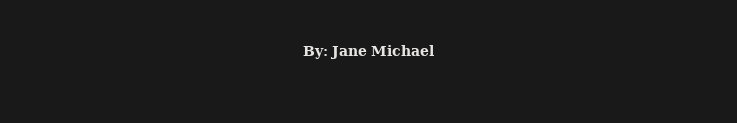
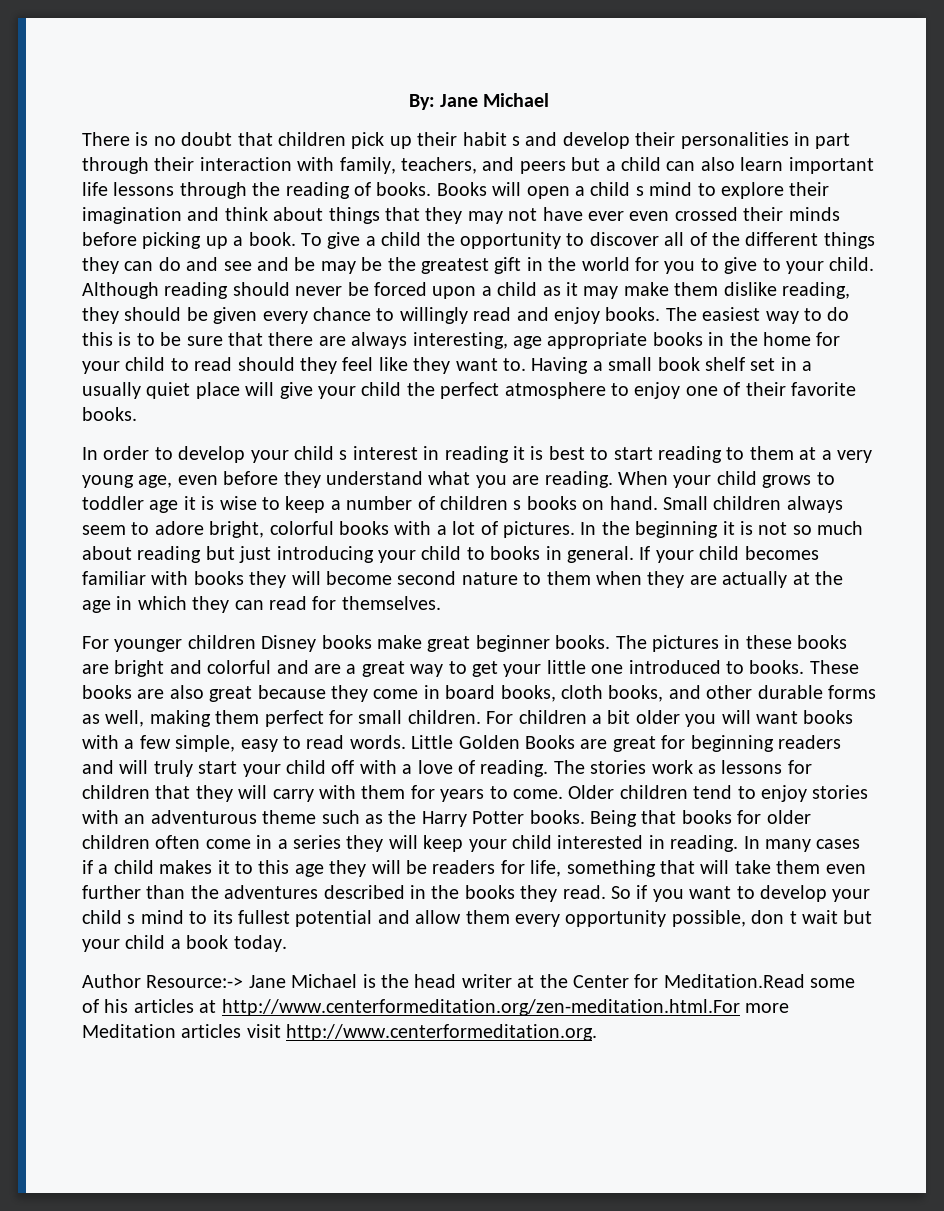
(434, 50) none -> [82,132,851,149] [82,157,874,174] [82,182,830,199] [82,207,840,224] [82,232,875,249] [82,257,875,274] [82,282,850,299] [82,307,850,324] [82,332,841,349] [82,357,813,374] [82,382,856,399] [82,407,137,421] [82,446,872,463] [82,471,835,488] [82,496,843,513] [82,521,864,538] [82,546,819,563] [82,571,843,588] [82,596,441,613] [82,635,848,652] [82,660,859,677] [82,685,876,702] [82,710,854,727] [82,735,841,752] [82,760,812,777] [82,785,869,802] [82,810,811,827] [82,835,861,852] [82,860,866,877] [82,885,871,902] [82,910,873,927] [82,935,287,952] [82,974,856,988] [82,999,789,1016] [82,1024,598,1041] // There is no doubt that children pick up their habit s and develop their personalities in part through their interaction with family, teachers, and peers but a child can also learn important life lessons through the reading of books. Books will open a child s mind to explore their imagination and think about things that they may not have ever even crossed their minds before picking up a book. To give a child the opportunity to discover all of the different things they can do and see and be may be the greatest gift in the world for you to give to your child. Although reading should never be forced upon a child as it may make them dislike reading, they should be given every chance to willingly read and enjoy books. The easiest way to do this is to be sure that there are always interesting, age appropriate books in the home for your child to read should they feel like they want to. Having a small book shelf set in a usually quiet place will give your child the perfect atmosphere to enjoy one of their favorite books. // In order to develop your child s interest in reading it is best to start reading to them at a very young age, even before they understand what you are reading. When your child grows to toddler age it is wise to keep a number of children s books on hand. Small children always seem to adore bright, colorful books with a lot of pictures. In the beginning it is not so much about reading but just introducing your child to books in general. If your child becomes familiar with books they will become second nature to them when they are actually at the age in which they can read for themselves. // For younger children Disney books make great beginner books. The pictures in these books are bright and colorful and are a great way to get your little one introduced to books. These books are also great because they come in board books, cloth books, and other durable forms as well, making them perfect for small children. For children a bit older you will want books with a few simple, easy to read words. Little Golden Books are great for beginning readers and will truly start your child off with a love of reading. The stories work as lessons for children that they will carry with them for years to come. Older children tend to enjoy stories with an adventurous theme such as the Harry Potter books. Being that books for older children often come in a series they will keep your child interested in reading. In many cases if a child makes it to this age they will be readers for life, something that will take them even further than the adventures described in the books they read. So if you want to develop your child s mind to its fullest potential and allow them every opportunity possible, don t wait but your child a book today. // Author Resource:-> Jane Michael is the head writer at the Center for Meditation.Read some of his articles at http://www.centerformeditation.org/zen-meditation.html.For more Meditation articles visit http://www.centerformeditation.org.

